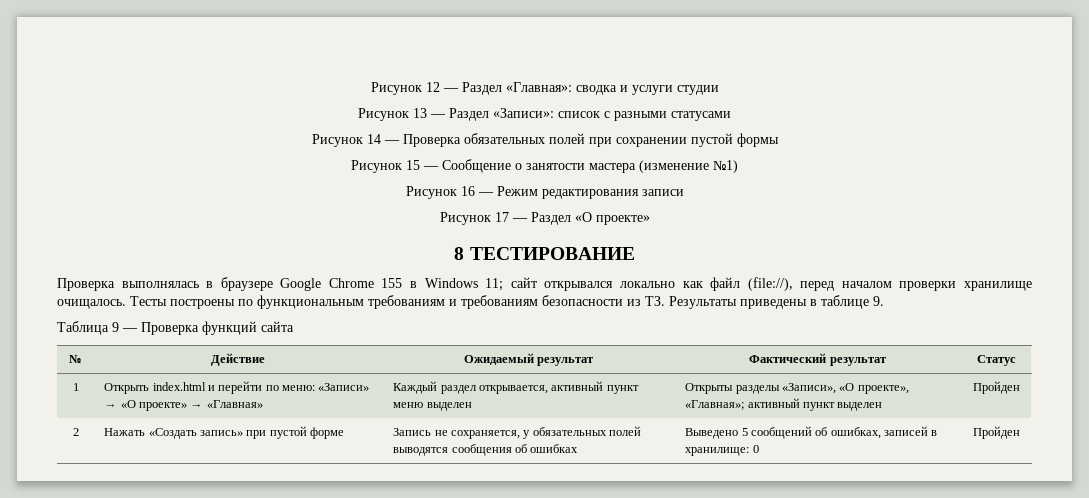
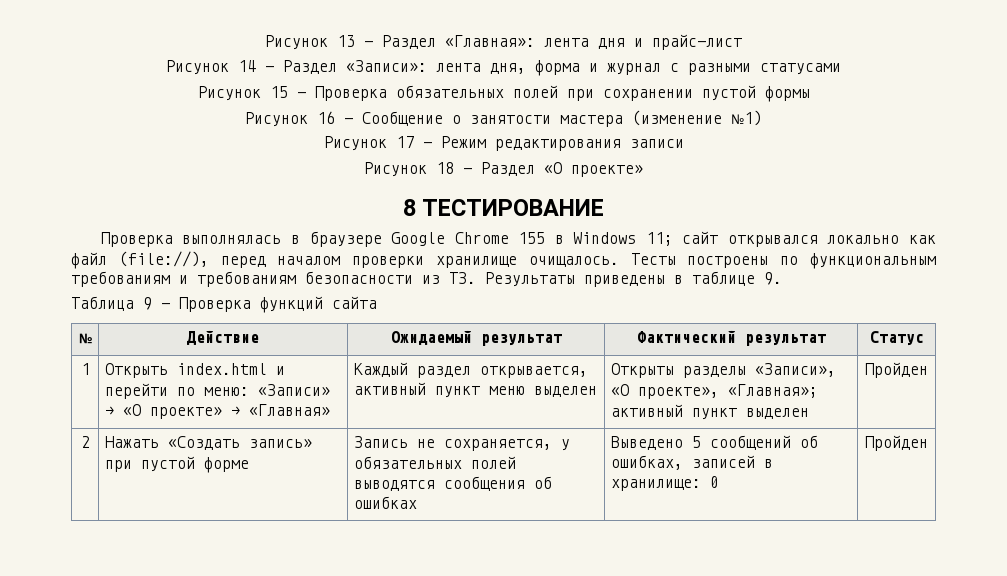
[370,82,719,95] [358,108,600,121] Рисунок 12 — Раздел «Главная»: сводка и услуги студии // Рисунок 13 — Раздел «Записи»: список -> [265,34,742,50] [166,60,661,76] Рисунок 13 — Раздел «Главная»: лента дня и прайс-лист // Рисунок 14 — Раздел «Записи»: лента дня, форма и журнал
[366,134,381,144] 14 -> [269,86,288,98] 15
[406,160,420,170] 15 -> [317,111,335,124] 16
[460,186,475,196] 16 -> [395,136,414,148] 17
[494,212,509,222] 17 -> [436,162,454,174] 18

